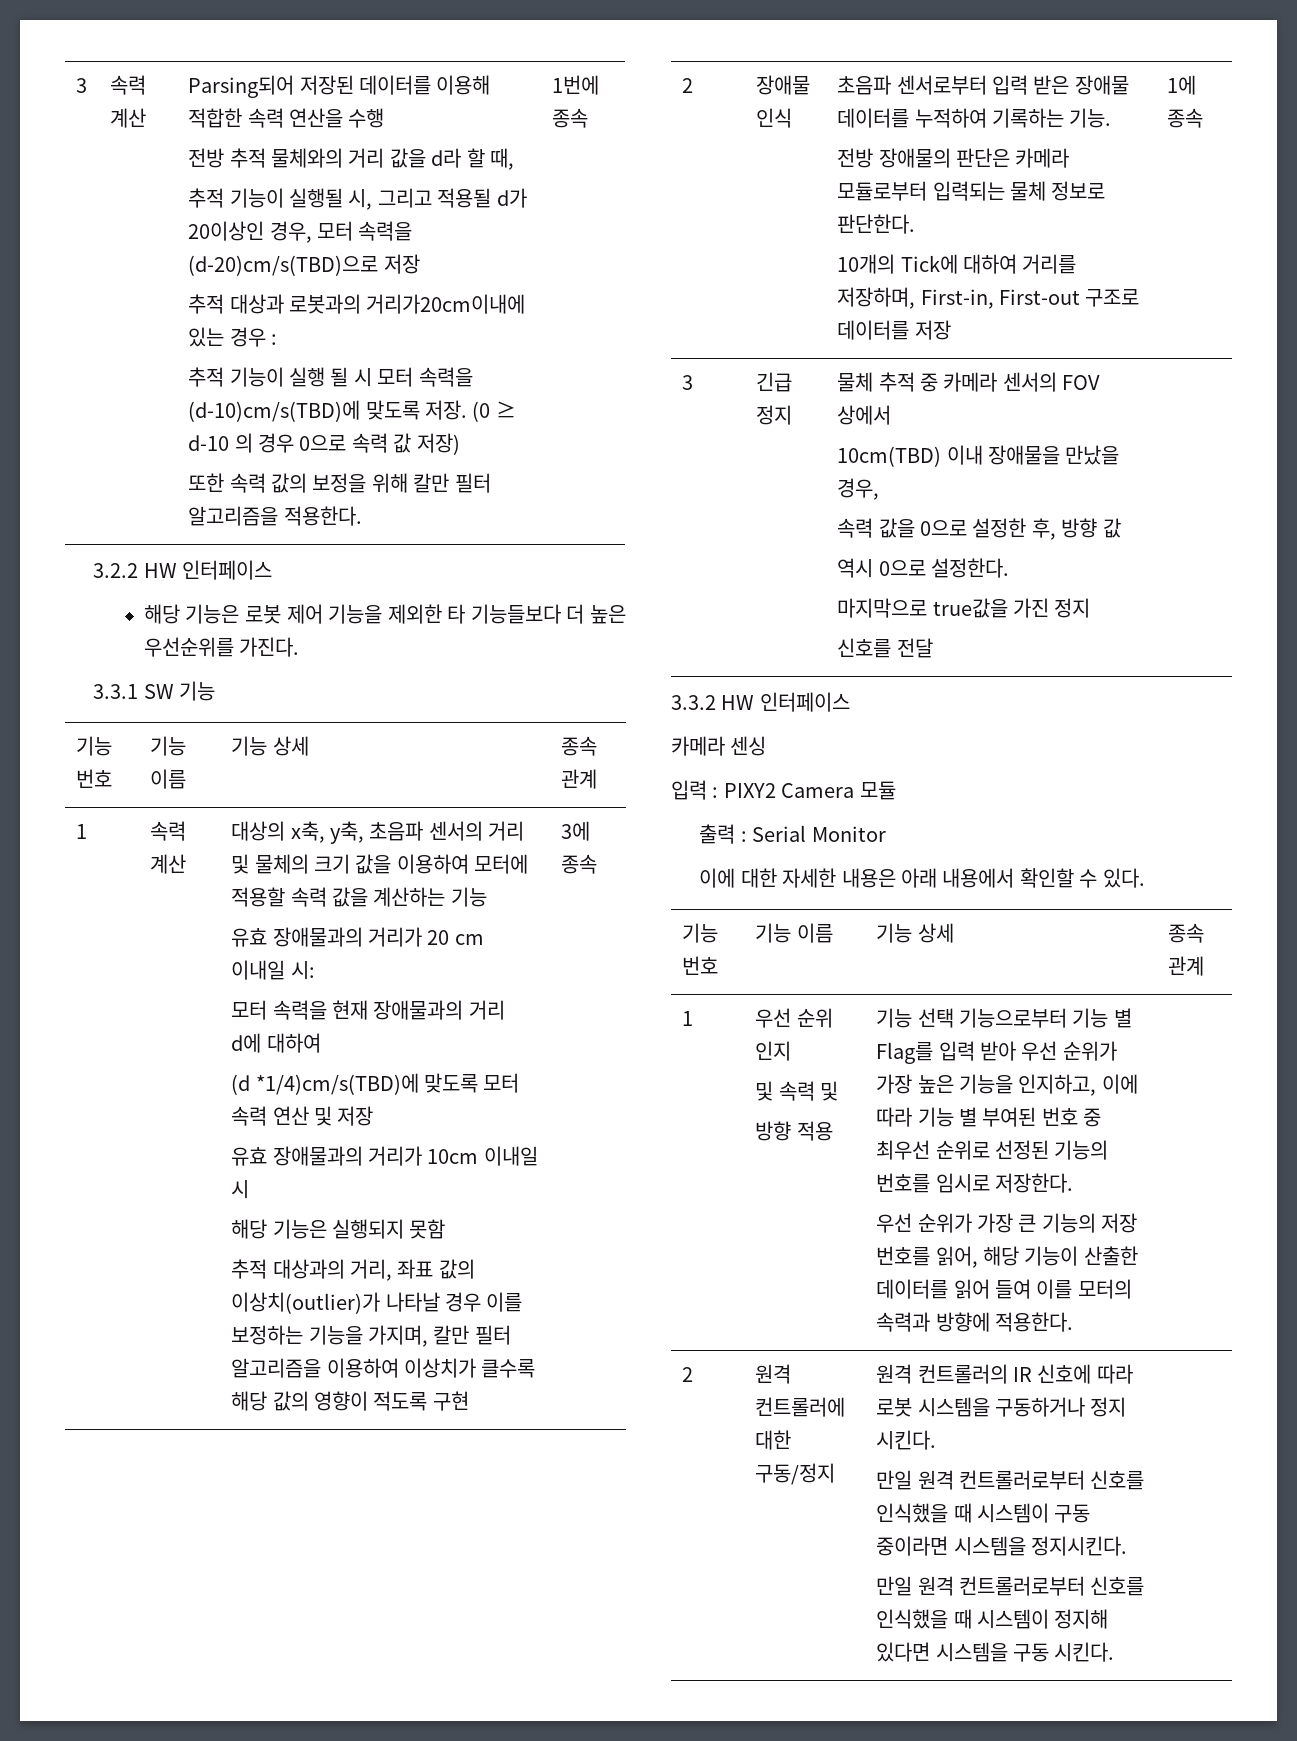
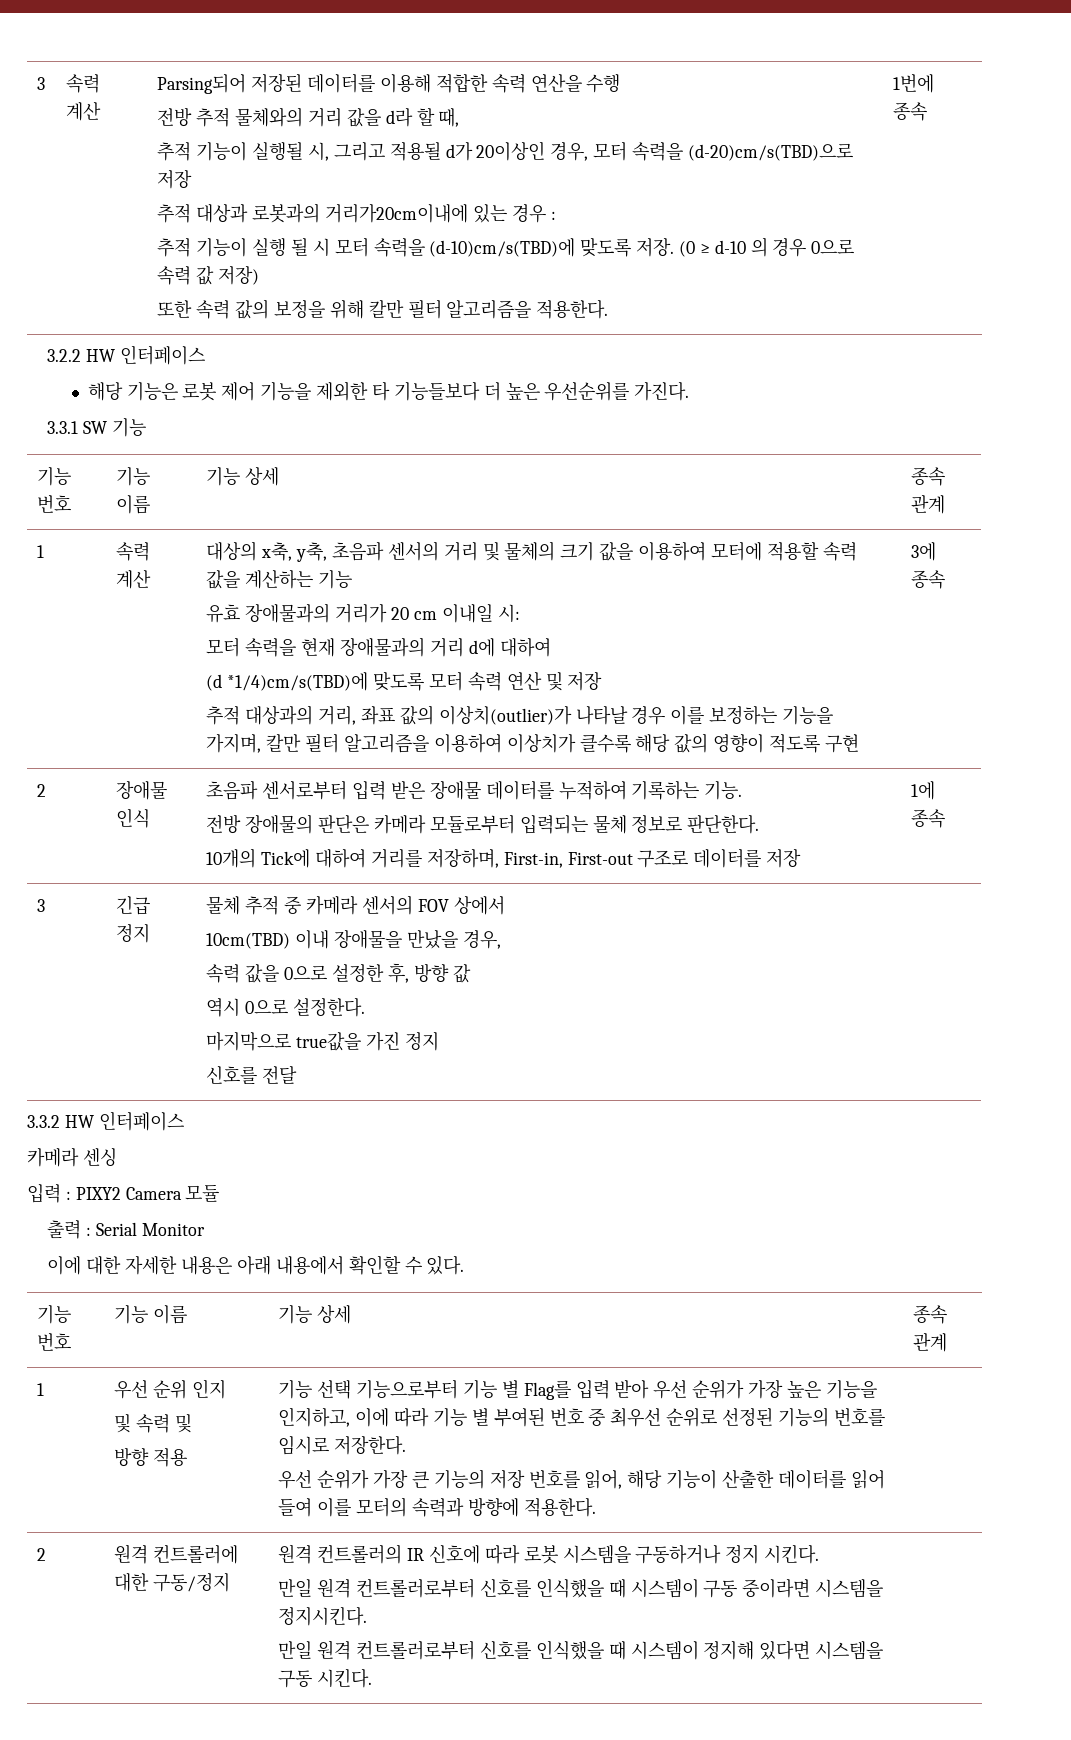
[231,1146,538,1166] [231,1180,250,1199] [231,1219,446,1239] // 유효 장애물과의 거리가 10cm 이내일 시 // 해당 기능은 실행되지 못함 -> (603, 681) none

